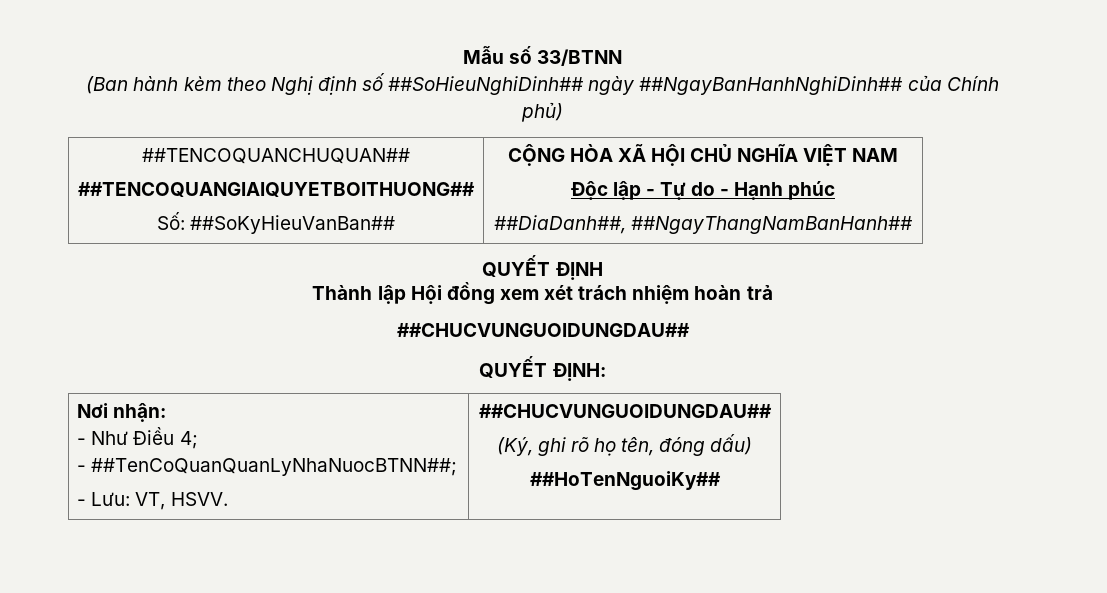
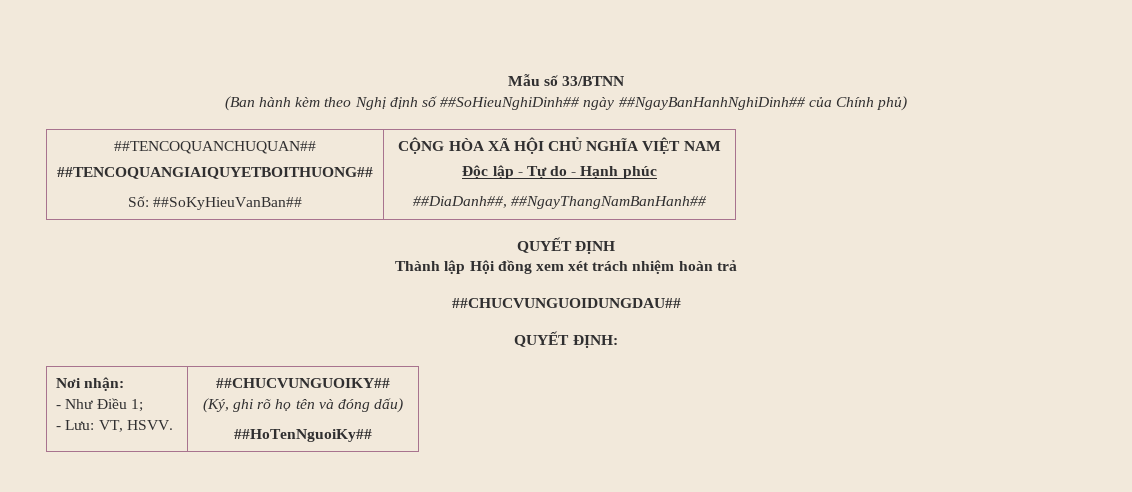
[179,431,198,449] [77,458,458,476] 4; // - ##TenCoQuanQuanLyNhaNuocBTNN##; -> [130,399,143,412] 1;
[478,404,772,418] ##CHUCVUNGUOIDUNGDAU## -> [216,378,390,388] ##CHUCVUNGUOIKY##
[621,437,655,456] tên, -> [295,399,334,409] tên và

